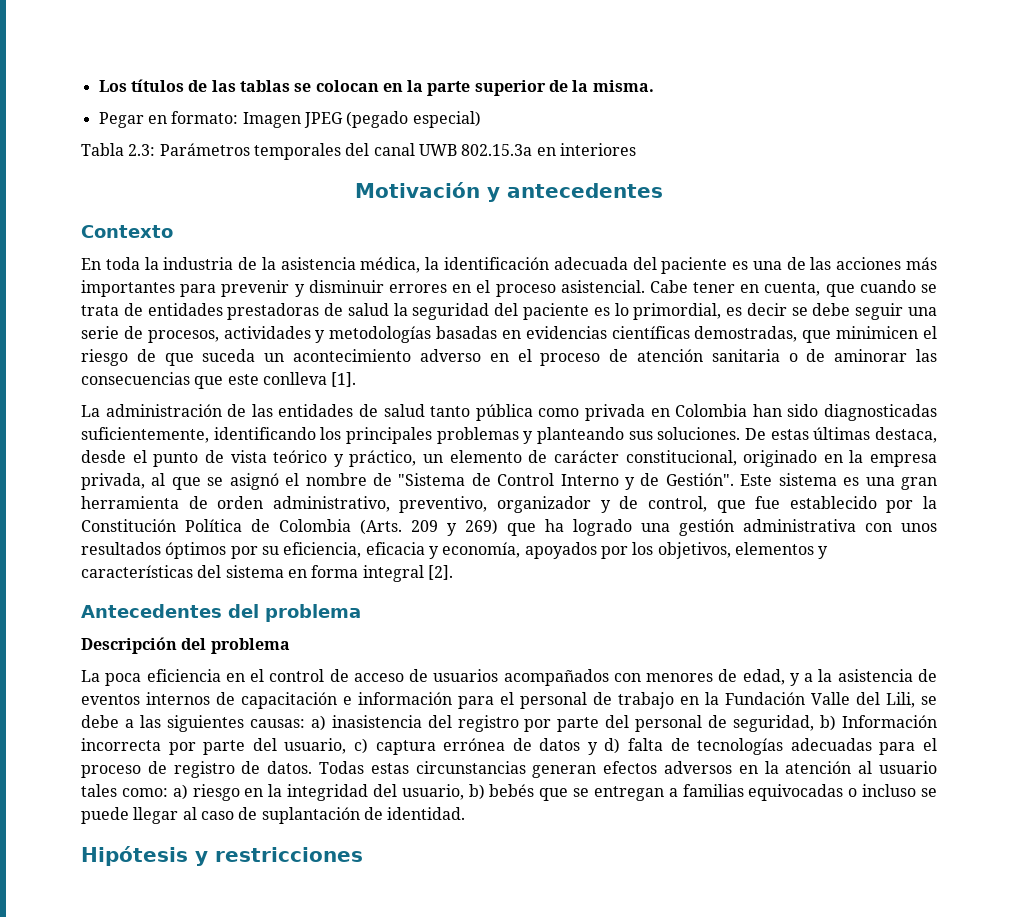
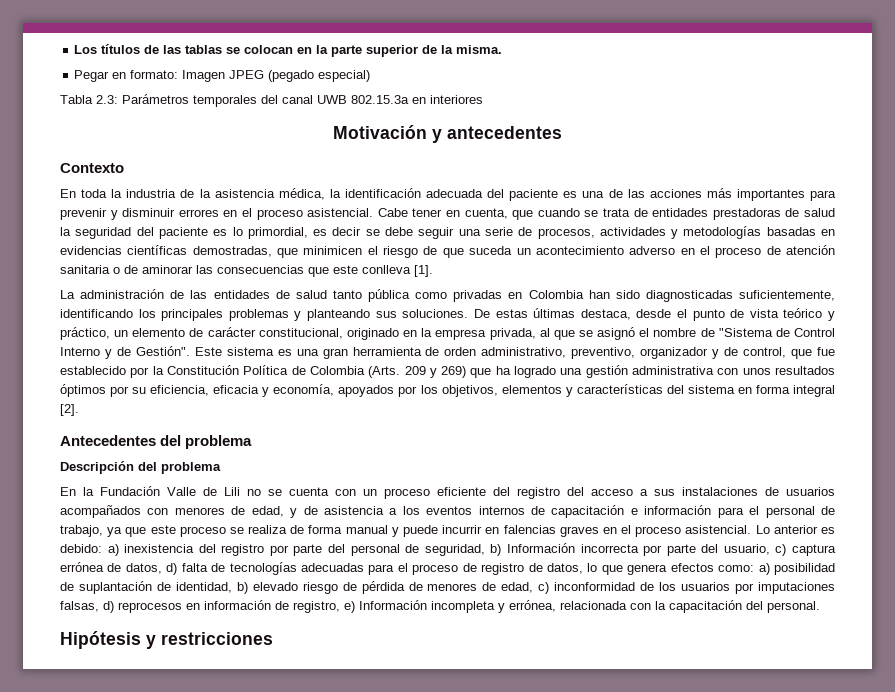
[585,404,646,421] privada -> [453,290,503,302] privadas
[81,669,404,686] La poca eficiencia en el control de acceso -> [60,486,758,499] En la Fundación Valle de Lili no se cuenta con un proceso eficiente del registro del acceso a sus instalaciones
[804,669,938,682] a la asistencia de -> [303,506,420,515] de asistencia a los
[618,692,937,709] [81,715,422,732] trabajo en la Fundación Valle del Lili, se debe a las siguientes causas: a) inasistencia -> [60,525,835,537] [60,544,195,556] trabajo, ya que este proceso se realiza de forma manual y puede incurrir en falencias graves en el proceso asistencial. Lo anterior es debido: a) inexistencia
[539,738,598,755] datos y -> [125,563,162,574] datos,
[267,761,937,778] [81,784,938,801] [81,807,466,824] datos. Todas estas circunstancias generan efectos adversos en la atención al usuario tales como: a) riesgo en la integridad del usuario, b) bebés que se entregan a familias equivocadas o incluso se puede llegar al caso de suplantación de identidad. -> [547,563,836,575] [60,581,836,594] [60,600,820,613] datos, lo que genera efectos como: a) posibilidad de suplantación de identidad, b) elevado riesgo de pérdida de menores de edad, c) inconformidad de los usuarios por imputaciones falsas, d) reprocesos en información de registro, e) Información incompleta y errónea, relacionada con la capacitación del personal.

